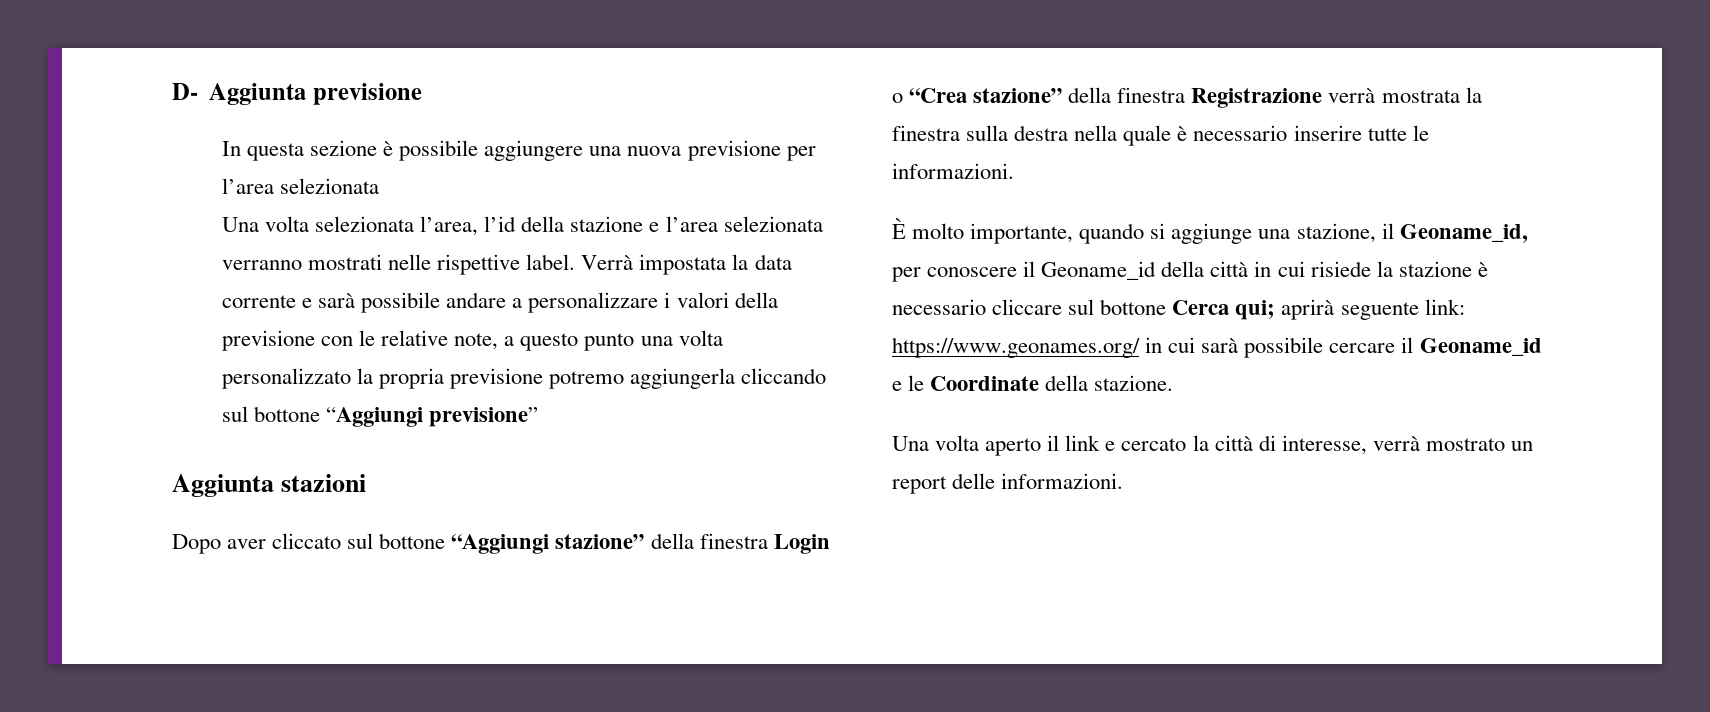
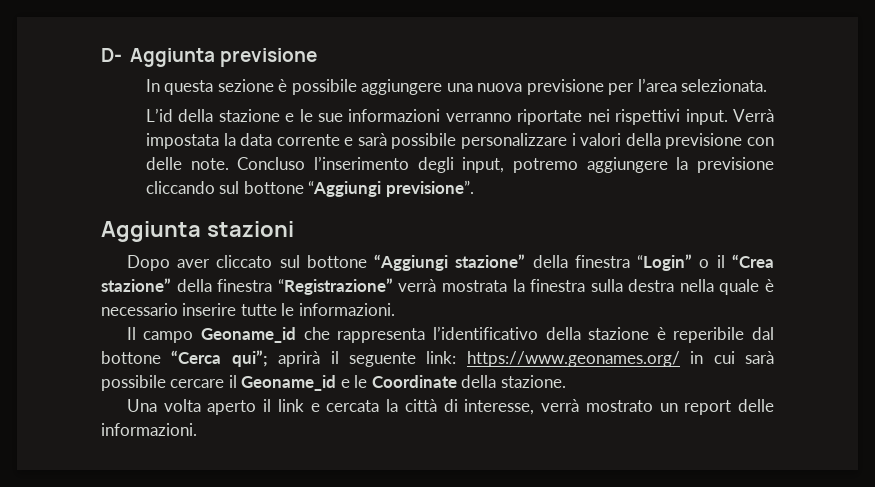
[280,178,380,194] [221,216,823,236] [221,254,576,275] selezionata // Una volta selezionata l’area, l’id della stazione e l’area selezionata verranno mostrati nelle rispettive label. -> [680,79,767,92] [145,108,728,125] selezionata. // L’id della stazione e le sue informazioni verranno riportate nei rispettivi input.
[446,292,523,308] andare a -> (457, 141) none
[359,330,723,351] [221,368,736,389] le relative note, a questo punto una volta personalizzato la propria previsione potremo aggiungerla -> [145,156,774,173] delle note. Concluso l’inserimento degli input, potremo aggiungere la previsione
[429,407,539,427] previsione” -> [385,180,474,197] previsione”.
[773,534,830,554] [892,93,903,103] Login o -> [637,254,725,271] “Login” o il
[1191,88,1323,108] Registrazione -> [277,278,393,295] “Registrazione”
[892,218,1528,244] [892,261,1488,282] [892,299,1335,320] È molto importante, quando si aggiunge una stazione, il Geoname_id, per conoscere il Geoname_id della città in cui risiede la stazione è necessario cliccare sul bottone Cerca qui; aprirà -> [126,326,774,343] [101,350,339,367] Il campo Geoname_id che rappresenta l’identificativo della stazione è reperibile dal bottone “Cerca qui”; aprirà il
[1121,438,1187,451] cercato -> [326,400,380,412] cercata

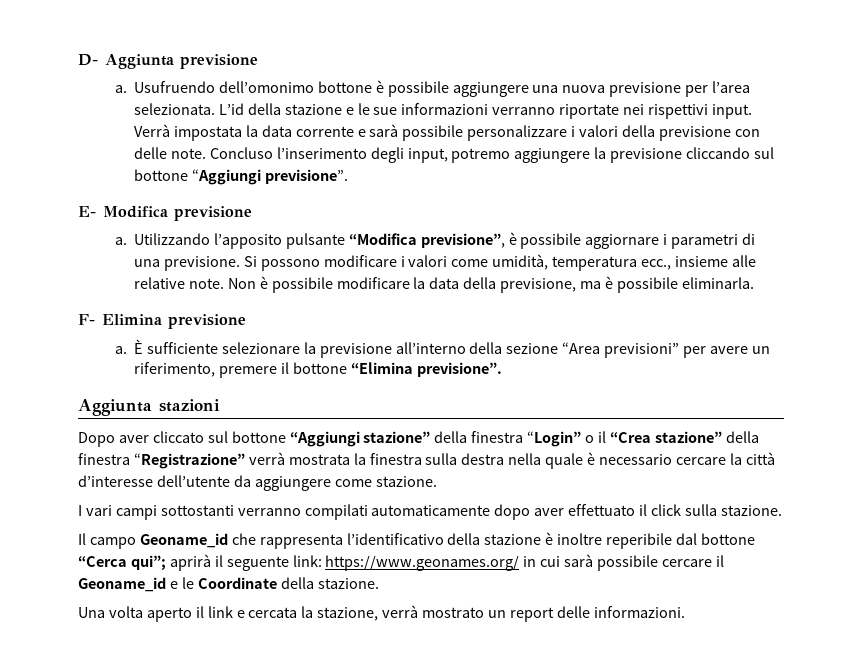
[145,79,274,95] In questa sezione -> [114,81,372,93] a. Usufruendo dell’omonimo bottone
(767, 85) // -> (215, 109) none
(474, 188) none -> [78,206,253,221] [114,232,756,249] [133,254,756,271] [133,276,754,293] [78,314,247,329] [114,339,770,358] [133,362,502,378] // E- Modifica previsione // a. Utilizzando l’apposito pulsante “Modifica previsione”, è possibile aggiornare i parametri di una previsione. Si possono modificare i valori come umidità, temperatura ecc., insieme alle relative note. Non è possibile modificare la data della previsione, ma è possibile eliminarla. // F- Elimina previsione // a. È sufficiente selezionare la previsione all’interno della sezione “Area previsioni” per avere un riferimento, premere il bottone “Elimina previsione”.
[182,303,395,316] inserire tutte le informazioni. -> [675,452,775,465] [78,475,437,491] [78,504,782,520] cercare la città d’interesse dell’utente da aggiungere come stazione. // I vari campi sottostanti verranno compilati automaticamente dopo aver effettuato il click sulla stazione.
(666, 333) none -> [557,533,603,545] inoltre
[404,399,535,415] città di interesse, -> [317,607,379,621] stazione,

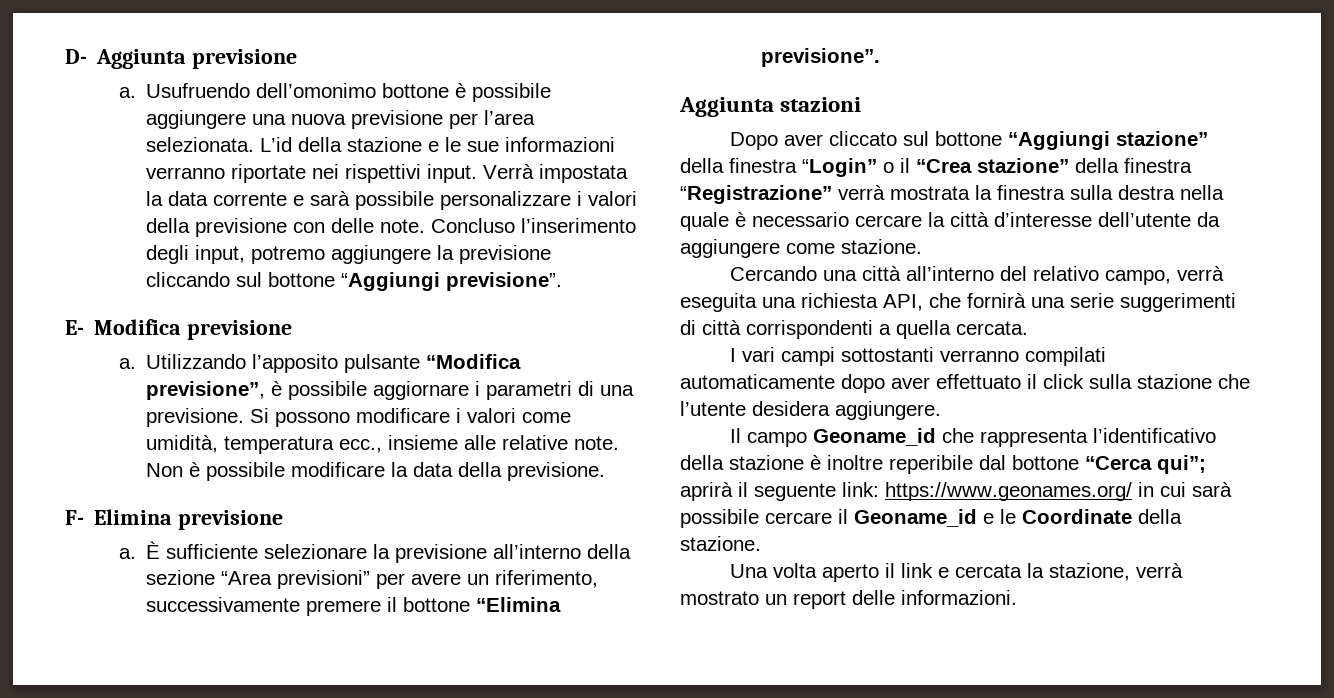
[500,276,754,293] previsione, ma è possibile eliminarla. -> [507,462,606,481] previsione.
(215, 369) none -> [146,597,301,612] successivamente
(437, 481) none -> [730,266,1225,285] [680,293,1236,312] [680,320,1028,339] // Cercando una città all’interno del relativo campo, verrà eseguita una richiesta API, che fornirà una serie suggerimenti di città corrispondenti a quella cercata.
[720,505,782,516] stazione. -> [1137,374,1250,389] [680,401,941,420] stazione che l’utente desidera aggiungere.

